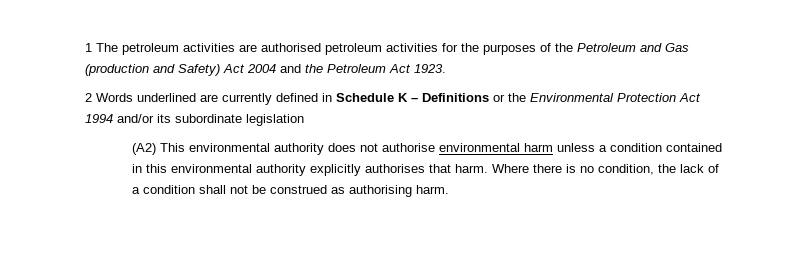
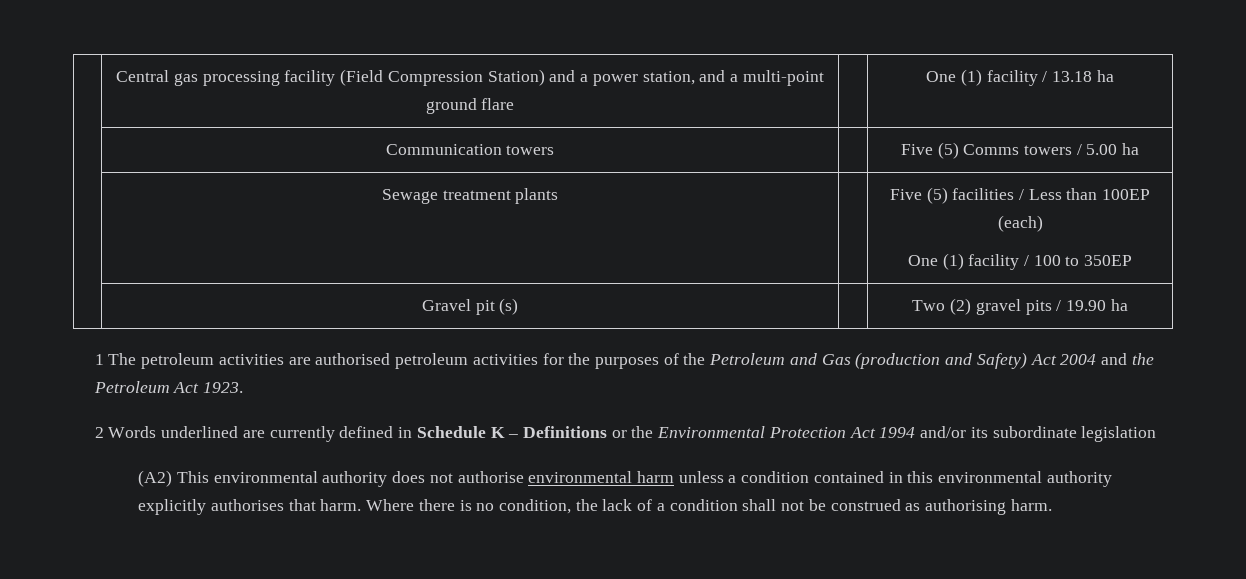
(84, 47) none -> [116,69,824,86] [425,98,515,114] [926,69,1114,86] [385,144,555,155] [900,142,1140,159] [381,188,559,204] [889,187,1151,204] [997,215,1043,232] [907,253,1133,270] [421,298,519,315] [912,298,1128,315] | Central gas processing facility (Field Compression Station) and a power station, and a multi-point ground flare | | One (1) facility / 13.18 ha // | Communication towers | | Five (5) Comms towers / 5.00 ha // | Sewage treatment plants | | Five (5) facilities / Less than 100EP (each) // One (1) facility / 100 to 350EP // | Gravel pit (s) | | Two (2) gravel pits / 19.90 ha //

